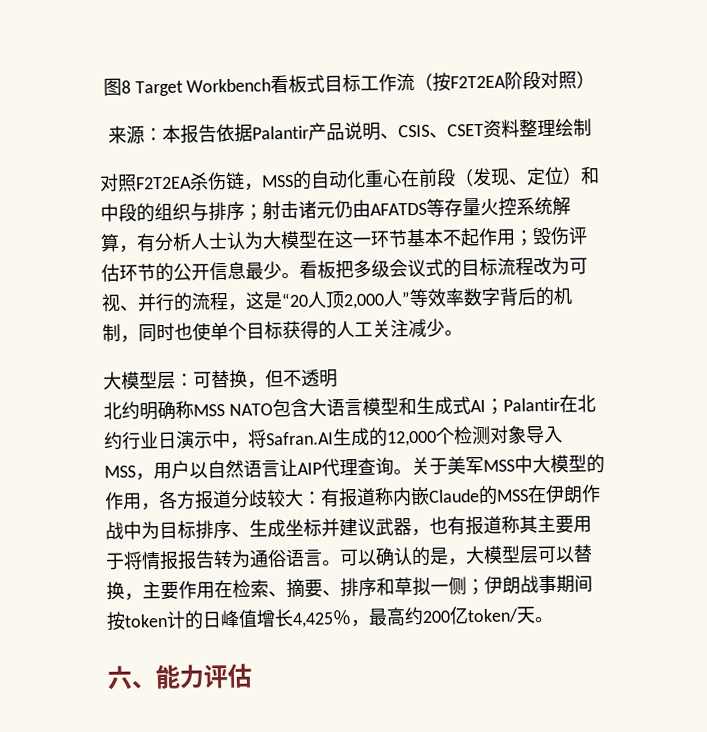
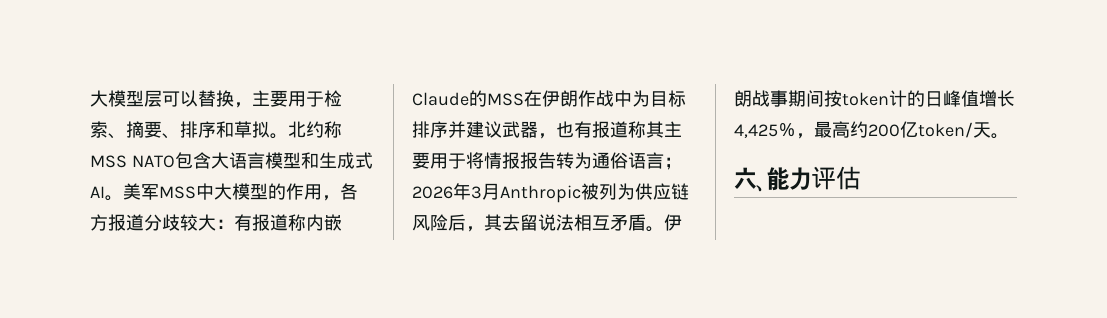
[102,70,596,97] [108,118,592,145] [99,166,600,192] [100,196,571,223] [100,226,588,253] [101,256,588,283] [101,286,573,312] [102,318,463,343] [103,368,338,390] [103,400,176,421] 图8 Target Workbench看板式目标工作流（按F2T2EA阶段对照） // 来源：本报告依据Palantir产品说明、CSIS、CSET资料整理绘制 // 对照F2T2EA杀伤链，MSS的自动化重心在前段（发现、定位）和中段的组织与排序；射击诸元仍由AFATDS等存量火控系统解算，有分析人士认为大模型在这一环节基本不起作用；毁伤评估环节的公开信息最少。看板把多级会议式的目标流程改为可视、并行的流程，这是“20人顶2,000人”等效率数字背后的机制，同时也使单个目标获得的人工关注减少。 // 大模型层：可替换，但不透明 // 北约明确 -> [90,90,342,108] [90,121,324,139] 大模型层可以替换，主要用于检索、摘要、排序和草拟。北约
[484,394,596,415] [104,425,563,450] [104,456,448,481] ；Palantir在北约行业日演示中，将Safran.AI生成的12,000个检测对象导入MSS，用户以自然语言让AIP代理查询。关于 -> [105,195,123,201] 。
[231,518,322,538] 、生成坐标 -> (448, 129) none
[322,544,593,567] [106,576,485,601] 。可以确认的是，大模型层可以替换，主要作用在检索、摘要、排序和草拟一侧； -> [664,157,682,170] [412,183,689,203] [412,214,664,232] ；2026年3月Anthropic被列为供应链风险后，其去留说法相互矛盾。

